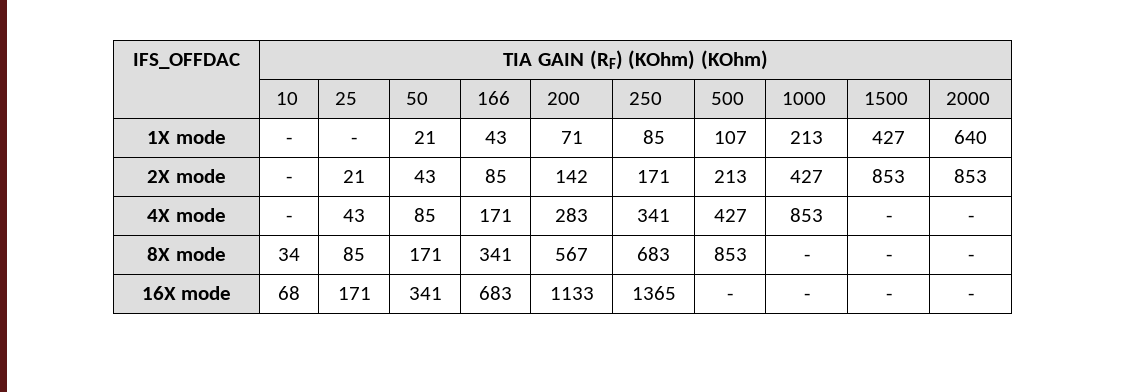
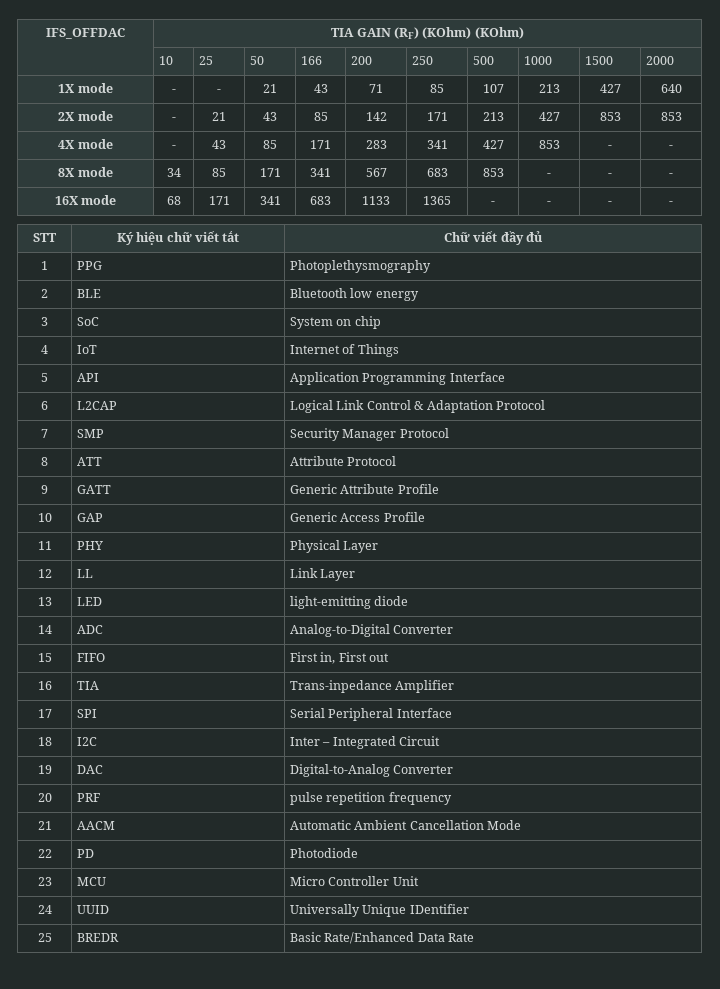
(974, 296) none -> [33,233,57,242] [116,231,240,245] [443,231,544,245] [41,261,48,270] [77,261,103,270] [290,260,432,273] [41,289,48,298] [77,289,102,298] [290,288,419,301] [41,317,48,326] [77,317,100,326] [290,316,381,329] [41,345,48,354] [77,345,98,354] [290,344,399,357] [41,373,48,382] [77,373,100,382] [290,372,505,385] [41,401,48,410] [77,401,118,410] [290,400,545,413] [41,429,48,438] [77,429,105,438] [290,428,449,441] [41,457,48,466] [77,457,103,466] [290,456,397,466] [41,485,48,494] [77,485,112,494] [290,484,439,494] [37,513,52,522] [77,513,104,522] [290,512,425,522] [37,541,52,550] [77,541,104,550] [290,540,379,553] [37,569,52,578] [77,569,94,578] [290,568,356,581] [37,597,52,606] [77,597,103,606] [290,596,409,609] [37,625,52,634] [77,625,104,634] [290,624,454,637] [37,653,52,662] [77,653,106,662] [290,652,390,664] [37,681,52,690] [77,681,100,690] [290,680,455,693] [37,709,52,718] [77,709,98,718] [290,708,452,721] [37,737,52,746] [77,737,98,746] [290,736,441,749] [37,765,52,774] [77,765,104,774] [290,764,454,777] [37,793,52,802] [77,793,101,802] [290,792,452,805] [37,821,52,830] [77,821,116,830] [290,820,522,830] [37,849,52,858] [77,849,95,858] [290,848,359,858] [37,877,52,886] [77,877,107,886] [290,876,419,886] [37,905,52,914] [77,905,110,914] [290,904,469,917] [37,933,52,942] [77,933,120,942] [290,932,475,944] // STT | Ký hiệu chữ viết tắt | Chữ viết đầy đủ // 1 | PPG | Photoplethysmography // 2 | BLE | Bluetooth low energy // 3 | SoC | System on chip // 4 | IoT | Internet of Things // 5 | API | Application Programming Interface // 6 | L2CAP | Logical Link Control & Adaptation Protocol // 7 | SMP | Security Manager Protocol // 8 | ATT | Attribute Protocol // 9 | GATT | Generic Attribute Profile // 10 | GAP | Generic Access Profile // 11 | PHY | Physical Layer // 12 | LL | Link Layer // 13 | LED | light-emitting diode // 14 | ADC | Analog-to-Digital Converter // 15 | FIFO | First in, First out // 16 | TIA | Trans-inpedance Amplifier // 17 | SPI | Serial Peripheral Interface // 18 | I2C | Inter – Integrated Circuit // 19 | DAC | Digital-to-Analog Converter // 20 | PRF | pulse repetition frequency // 21 | AACM | Automatic Ambient Cancellation Mode // 22 | PD | Photodiode // 23 | MCU | Micro Controller Unit // 24 | UUID | Universally Unique IDentifier // 25 | BREDR | Basic Rate/Enhanced Data Rate

